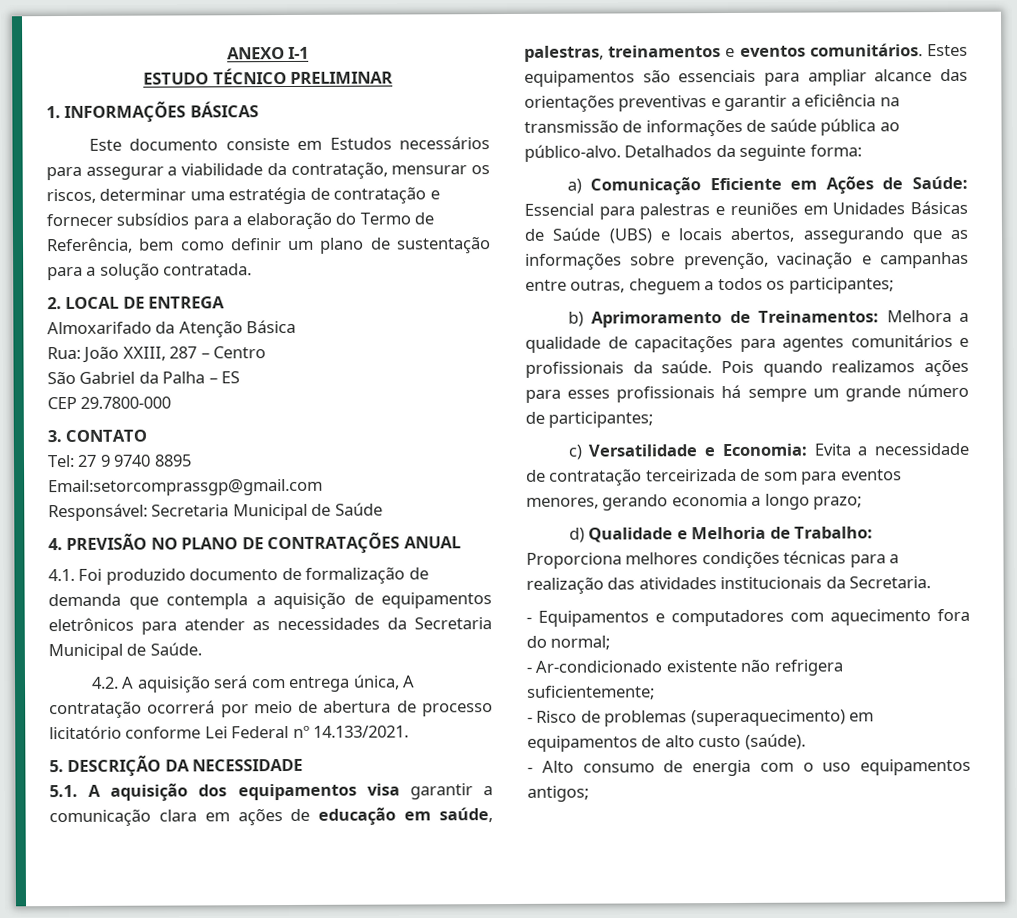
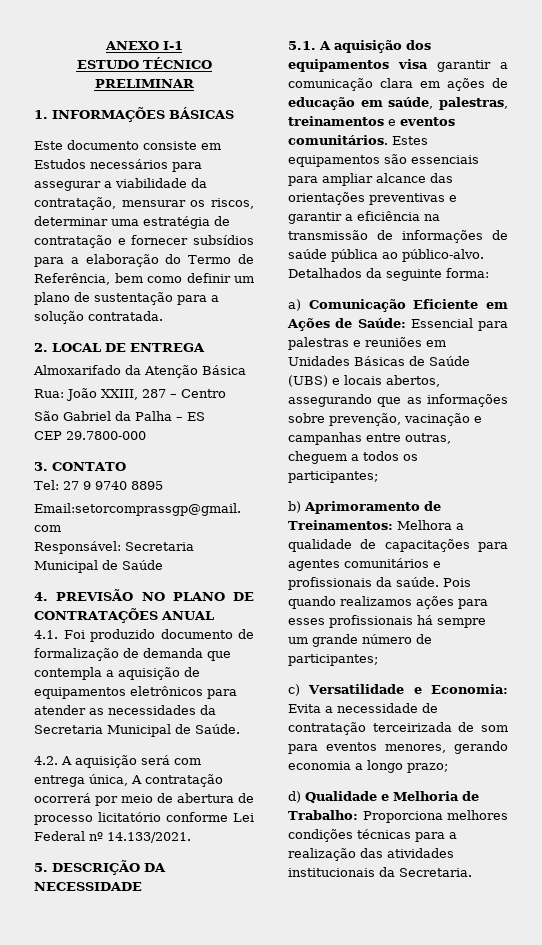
[526,608,970,627] [526,635,611,650] [526,658,843,676] [527,685,655,700] [527,709,875,727] [527,733,806,752] [527,758,971,777] [527,785,589,802] // - Equipamentos e computadores com aquecimento fora do normal; // - Ar-condicionado existente não refrigera suficientemente; // - Risco de problemas (superaquecimento) em equipamentos de alto custo (saúde). // - Alto consumo de energia com o uso equipamentos antigos; -> (472, 872) none

